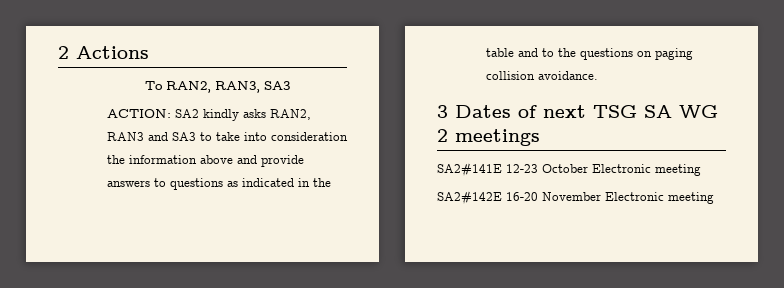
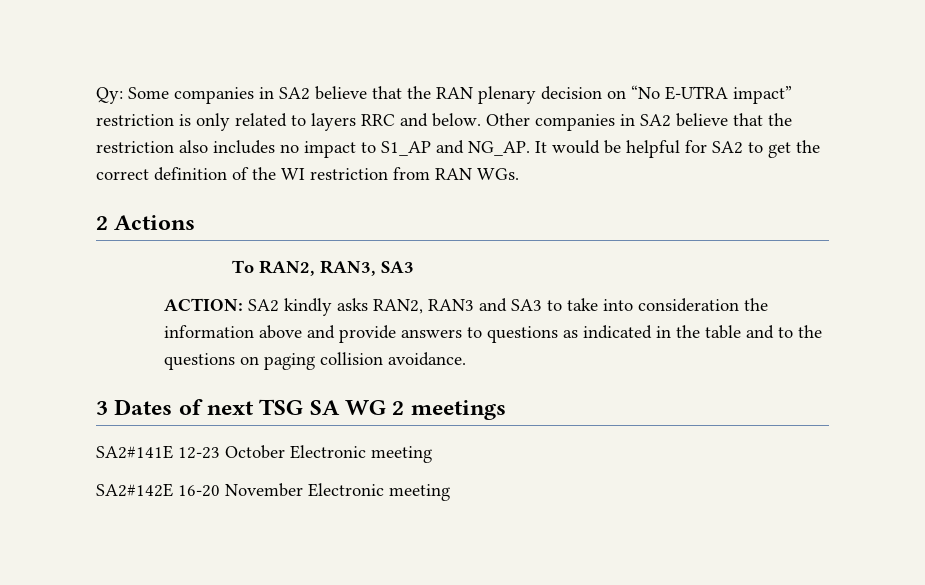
(58, 52) none -> [96,85,792,104] [96,113,792,131] [96,140,820,158] [96,167,519,181] Qy: Some companies in SA2 believe that the RAN plenary decision on “No E-UTRA impact” restriction is only related to layers RRC and below. Other companies in SA2 believe that the restriction also includes no impact to S1_AP and NG_AP. It would be helpful for SA2 to get the correct definition of the WI restriction from RAN WGs. //

